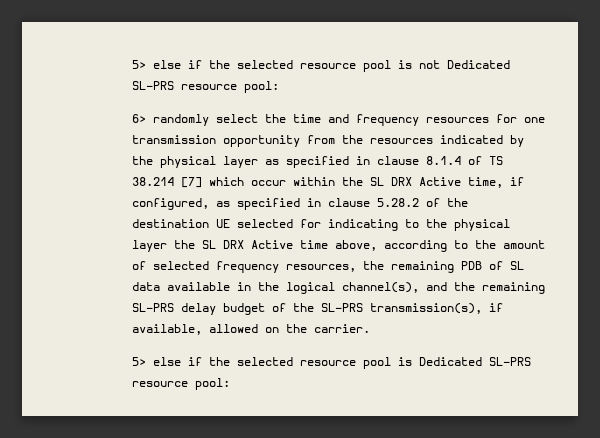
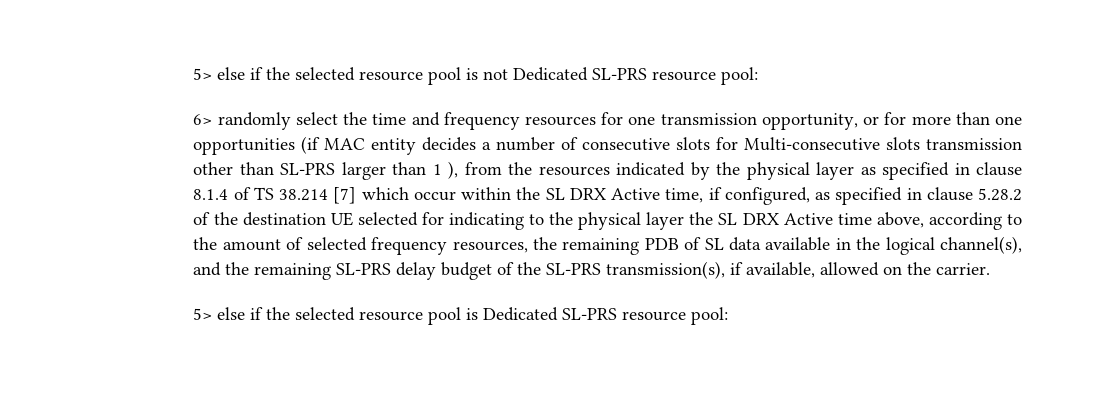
[223,135,301,147] opportunity -> [761,112,1023,130] [193,136,1022,155] [193,161,459,180] opportunity, or for more than one opportunities (if MAC entity decides a number of consecutive slots for Multi-consecutive slots transmission other than SL-PRS larger than 1 ),

